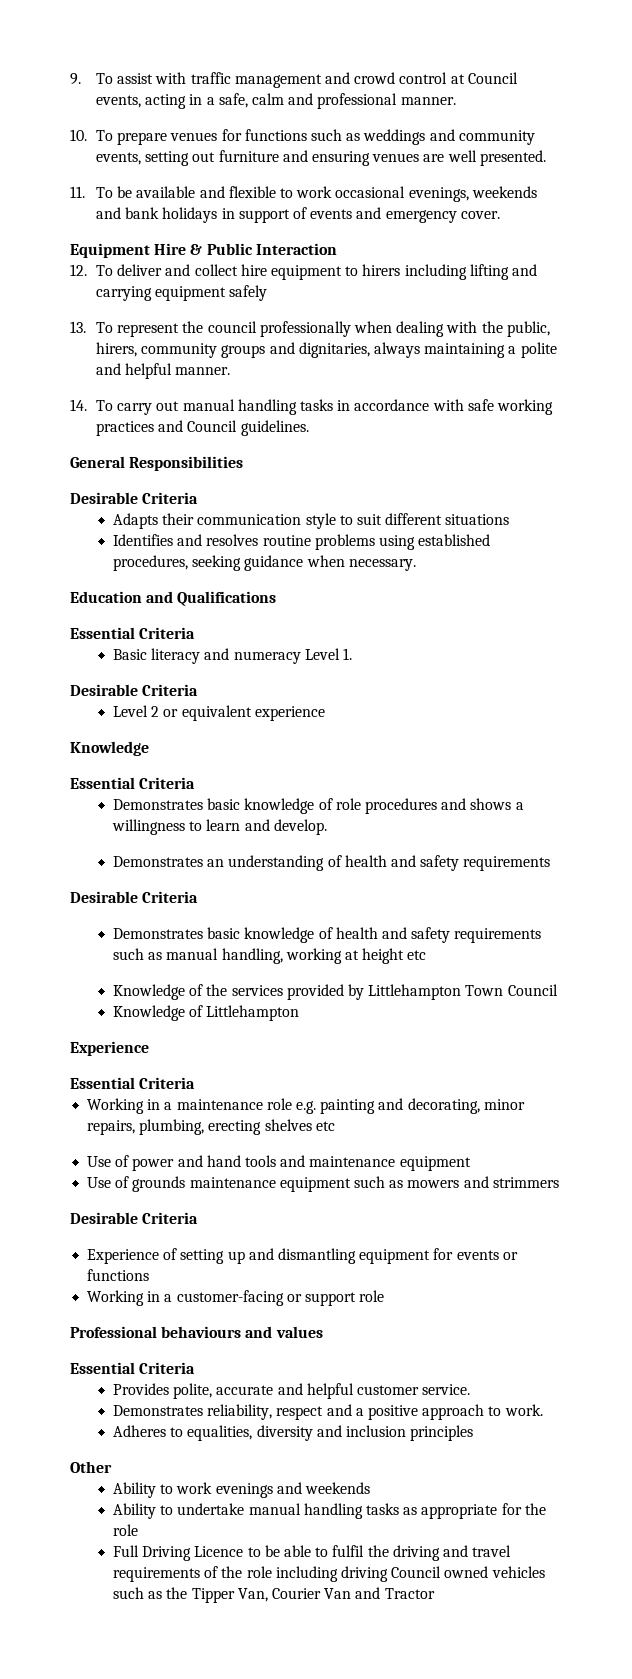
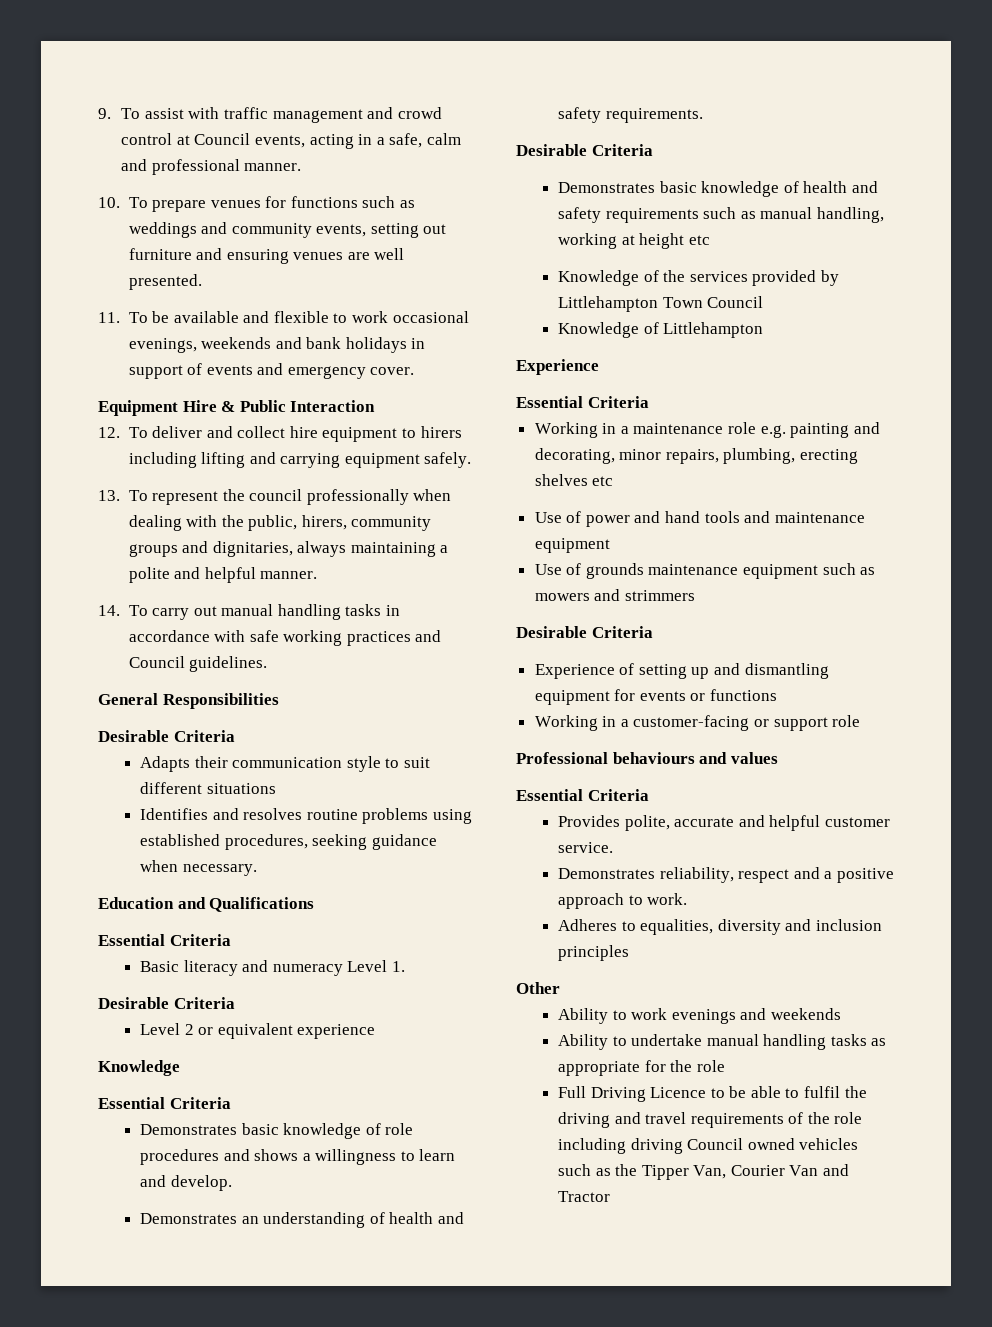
[229,285,268,301] safely -> [424,452,472,468] safely.
[463,856,551,871] requirements -> [605,108,703,123] requirements.

